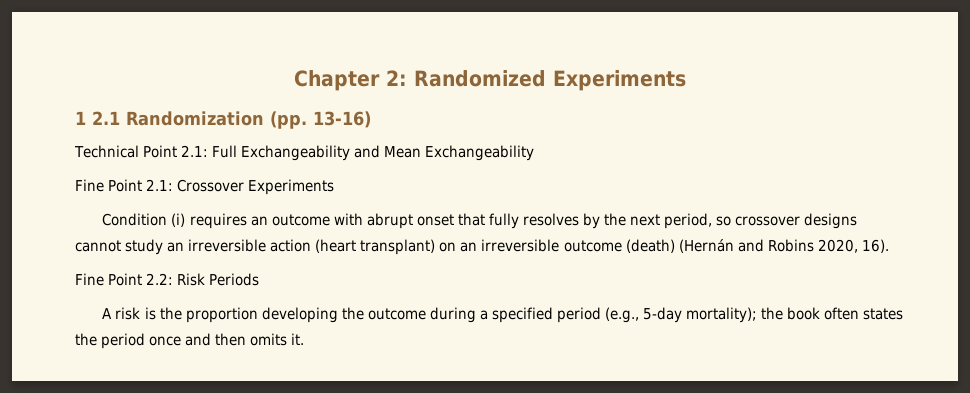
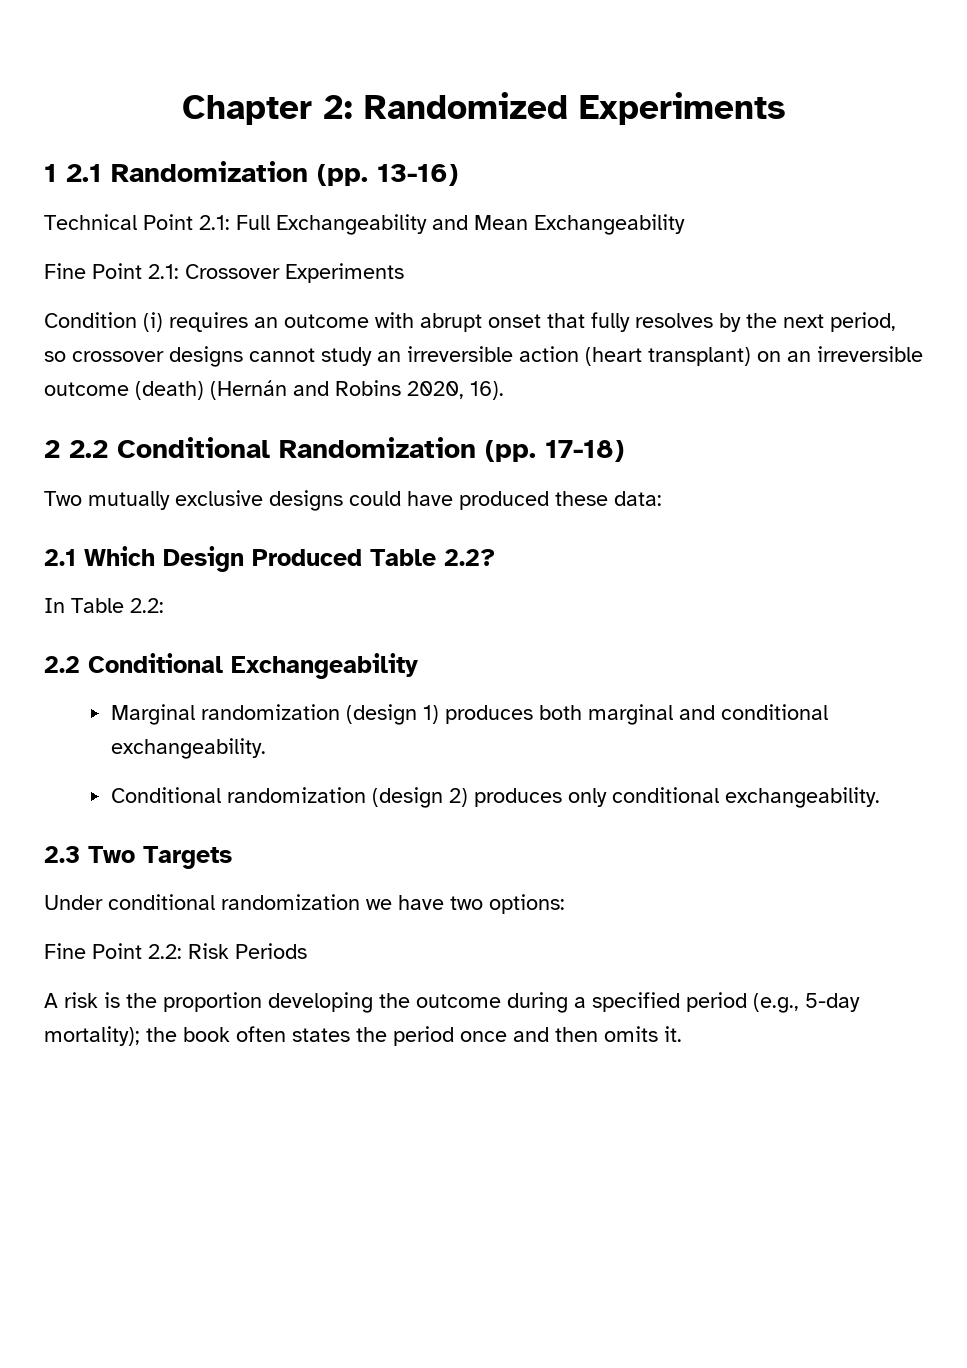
(889, 246) none -> [44,437,624,462] [44,490,662,511] [44,546,495,572] [44,598,164,613] [44,653,418,679] [110,704,828,725] [110,738,266,759] [110,787,880,808] [44,846,232,869] [44,894,565,914] // 2 2.2 Conditional Randomization (pp. 17-18) // Two mutually exclusive designs could have produced these data: // 2.1 Which Design Produced Table 2.2? // In Table 2.2: // 2.2 Conditional Exchangeability // Marginal randomization (design 1) produces both marginal and conditional exchangeability. // Conditional randomization (design 2) produces only conditional exchangeability. // 2.3 Two Targets // Under conditional randomization we have two options:

